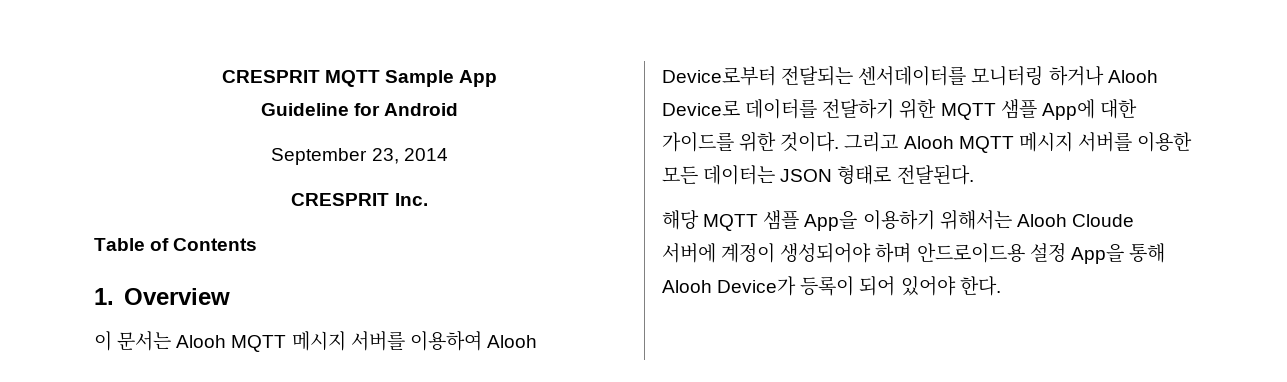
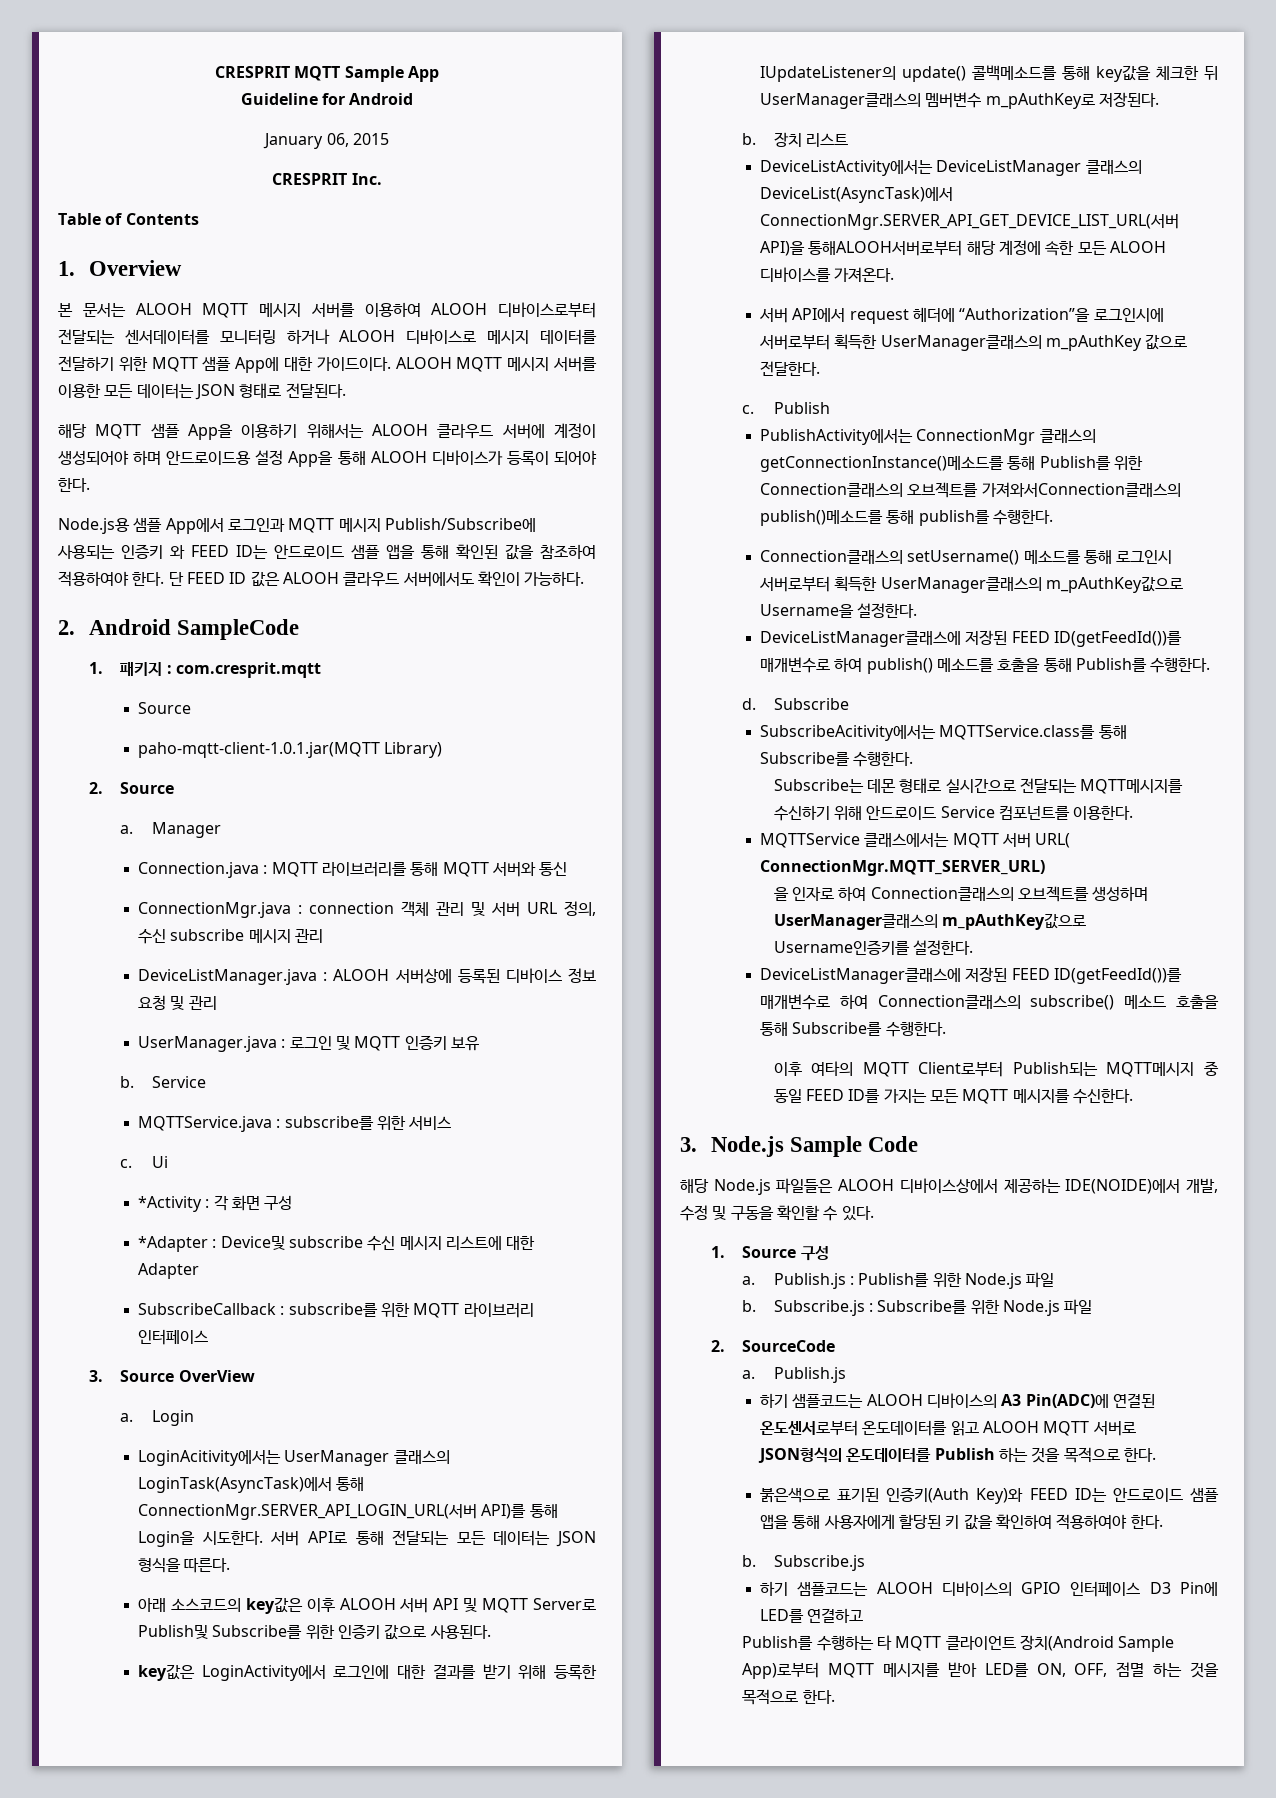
[271,148,448,165] September 23, 2014 -> [263,133,389,149] January 06, 2015
[94,331,227,351] 이 문서는 Alooh -> [58,303,192,317] 본 문서는 ALOOH
[486,335,537,348] [662,66,776,86] Alooh Device로부터 -> [431,302,596,318] ALOOH 디바이스로부터
[1107,70,1158,83] [662,100,740,116] Alooh Device로 -> [339,329,530,344] ALOOH 디바이스로 메시지
[662,132,954,152] 가이드를 위한 것이다. 그리고 Alooh -> [316,357,452,371] 가이드이다. ALOOH
[1016,214,1134,227] Alooh Cloude -> [372,424,494,439] ALOOH 클라우드
[662,276,956,296] Alooh Device가 등록이 되어 있어야 -> [370,450,597,466] [58,477,90,492] [58,518,536,534] [57,544,596,560] [58,571,585,587] [58,619,300,640] [89,662,322,678] [137,702,191,714] [137,742,443,758] [89,782,175,794] [120,822,221,838] [137,862,568,878] [137,901,596,918] [137,929,323,944] [137,968,596,985] [137,995,217,1010] [137,1035,479,1052] [120,1076,206,1088] [137,1115,452,1132] [120,1156,168,1168] [137,1195,293,1212] [137,1235,536,1252] [137,1263,199,1279] [137,1302,534,1318] [137,1329,208,1345] [89,1370,255,1382] [120,1410,194,1426] [137,1450,450,1466] [137,1477,365,1493] [137,1504,558,1520] [137,1530,596,1547] [137,1558,231,1573] [137,1597,596,1614] [137,1624,491,1640] [137,1664,598,1681] [759,65,1218,82] [759,92,1159,109] [742,132,848,147] [759,160,1142,176] [759,187,953,203] [759,214,1179,230] [759,240,1166,256] [759,267,895,282] [758,307,1164,324] [758,334,1188,351] [759,361,820,376] [742,402,830,414] [759,429,1096,445] [759,455,1143,472] [759,482,1181,498] [759,509,1053,526] [759,550,1173,565] [758,576,1183,593] [759,603,918,618] [759,630,1182,647] [759,657,1211,674] [742,698,849,710] [759,725,1127,741] [759,751,914,767] [773,778,1184,794] [773,805,1134,821] [759,833,1071,848] [759,860,1045,876] [773,886,1149,902] [773,913,1086,930] [773,940,973,955] [759,967,1182,984] [759,994,1219,1010] [759,1021,946,1037] [773,1061,1219,1077] [773,1088,1133,1104] [680,1136,919,1157] [680,1178,1218,1195] [680,1205,874,1221] [711,1246,829,1261] [742,1272,1055,1289] [742,1299,1093,1316] [711,1340,836,1352] [742,1367,846,1383] [759,1393,1155,1408] [759,1420,1136,1436] [757,1447,1156,1463] [759,1487,1219,1504] [759,1514,1163,1530] [742,1555,865,1571] [759,1581,1218,1597] [759,1608,864,1623] [742,1635,1175,1652] [742,1662,1219,1679] [742,1689,799,1705] ALOOH 디바이스가 등록이 되어야 한다. // Node.js용 샘플 App에서 로그인과 MQTT 메시지 Publish/Subscribe에 사용되는 인증키 와 FEED ID는 안드로이드 샘플 앱을 통해 확인된 값을 참조하여 적용하여야 한다. 단 FEED ID 값은 ALOOH 클라우드 서버에서도 확인이 가능하다. // 2. Android SampleCode // 1. 패키지 : com.cresprit.mqtt // Source // paho-mqtt-client-1.0.1.jar(MQTT Library) // 2. Source // a. Manager // Connection.java : MQTT 라이브러리를 통해 MQTT 서버와 통신 // ConnectionMgr.java : connection 객체 관리 및 서버 URL 정의, 수신 subscribe 메시지 관리 // DeviceListManager.java : ALOOH 서버상에 등록된 디바이스 정보 요청 및 관리 // UserManager.java : 로그인 및 MQTT 인증키 보유 // b. Service // MQTTService.java : subscribe를 위한 서비스 // c. Ui // *Activity : 각 화면 구성 // *Adapter : Device및 subscribe 수신 메시지 리스트에 대한 Adapter // SubscribeCallback : subscribe를 위한 MQTT 라이브러리 인터페이스 // 3. Source OverView // a. Login // LoginAcitivity에서는 UserManager 클래스의 LoginTask(AsyncTask)에서 통해 ConnectionMgr.SERVER_API_LOGIN_URL(서버 API)를 통해 Login을 시도한다. 서버 API로 통해 전달되는 모든 데이터는 JSON 형식을 따른다. // 아래 소스코드의 key값은 이후 ALOOH 서버 API 및 MQTT Server로 Publish및 Subscribe를 위한 인증키 값으로 사용된다. // key값은 LoginActivity에서 로그인에 대한 결과를 받기 위해 등록한 IUpdateListener의 update() 콜백메소드를 통해 key값을 체크한 뒤 UserManager클래스의 멤버변수 m_pAuthKey로 저장된다. // b. 장치 리스트 // DeviceListActivity에서는 DeviceListManager 클래스의 DeviceList(AsyncTask)에서 ConnectionMgr.SERVER_API_GET_DEVICE_LIST_URL(서버 API)을 통해ALOOH서버로부터 해당 계정에 속한 모든 ALOOH 디바이스를 가져온다. // 서버 API에서 request 헤더에 “Authorization”을 로그인시에 서버로부터 획득한 UserManager클래스의 m_pAuthKey 값으로 전달한다. // c. Publish // PublishActivity에서는 ConnectionMgr 클래스의 getConnectionInstance()메소드를 통해 Publish를 위한 Connection클래스의 오브젝트를 가져와서Connection클래스의 publish()메소드를 통해 publish를 수행한다. // Connection클래스의 setUsername() 메소드를 통해 로그인시 서버로부터 획득한 UserManager클래스의 m_pAuthKey값으로 Username을 설정한다. // DeviceListManager클래스에 저장된 FEED ID(getFeedId())를 매개변수로 하여 publish() 메소드를 호출을 통해 Publish를 수행한다. // d. Subscribe // SubscribeAcitivity에서는 MQTTService.class를 통해 Subscribe를 수행한다. // Subscribe는 데몬 형태로 실시간으로 전달되는 MQTT메시지를 수신하기 위해 안드로이드 Service 컴포넌트를 이용한다. // MQTTService 클래스에서는 MQTT 서버 URL( ConnectionMgr.MQTT_SERVER_URL) // 을 인자로 하여 Connection클래스의 오브젝트를 생성하며 UserManager클래스의 m_pAuthKey값으로 Username인증키를 설정한다. // DeviceListManager클래스에 저장된 FEED ID(getFeedId())를 매개변수로 하여 Connection클래스의 subscribe() 메소드 호출을 통해 Subscribe를 수행한다. // 이후 여타의 MQTT Client로부터 Publish되는 MQTT메시지 중 동일 FEED ID를 가지는 모든 MQTT 메시지를 수신한다. // 3. Node.js Sample Code // 해당 Node.js 파일들은 ALOOH 디바이스상에서 제공하는 IDE(NOIDE)에서 개발, 수정 및 구동을 확인할 수 있다. // 1. Source 구성 // a. Publish.js : Publish를 위한 Node.js 파일 // b. Subscribe.js : Subscribe를 위한 Node.js 파일 // 2. SourceCode // a. Publish.js // 하기 샘플코드는 ALOOH 디바이스의 A3 Pin(ADC)에 연결된 온도센서로부터 온도데이터를 읽고 ALOOH MQTT 서버로 JSON형식의 온도데이터를 Publish 하는 것을 목적으로 한다. // 붉은색으로 표기된 인증키(Auth Key)와 FEED ID는 안드로이드 샘플 앱을 통해 사용자에게 할당된 키 값을 확인하여 적용하여야 한다. // b. Subscribe.js // 하기 샘플코드는 ALOOH 디바이스의 GPIO 인터페이스 D3 Pin에 LED를 연결하고 // Publish를 수행하는 타 MQTT 클라이언트 장치(Android Sample App)로부터 MQTT 메시지를 받아 LED를 ON, OFF, 점멸 하는 것을 목적으로

